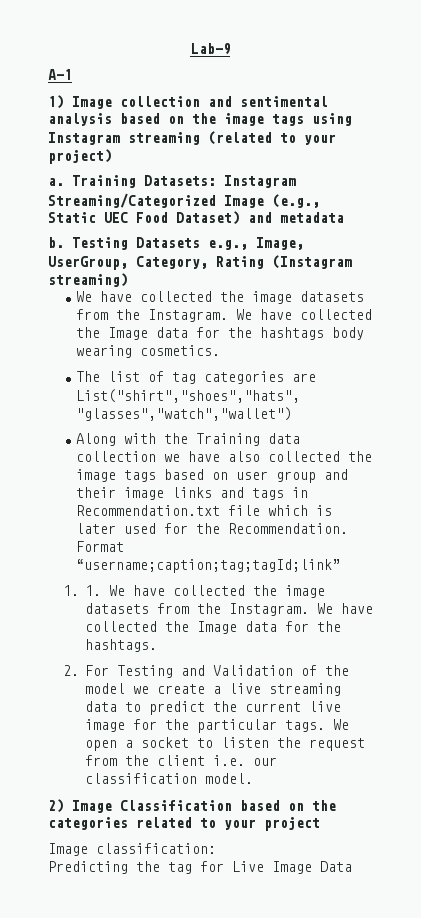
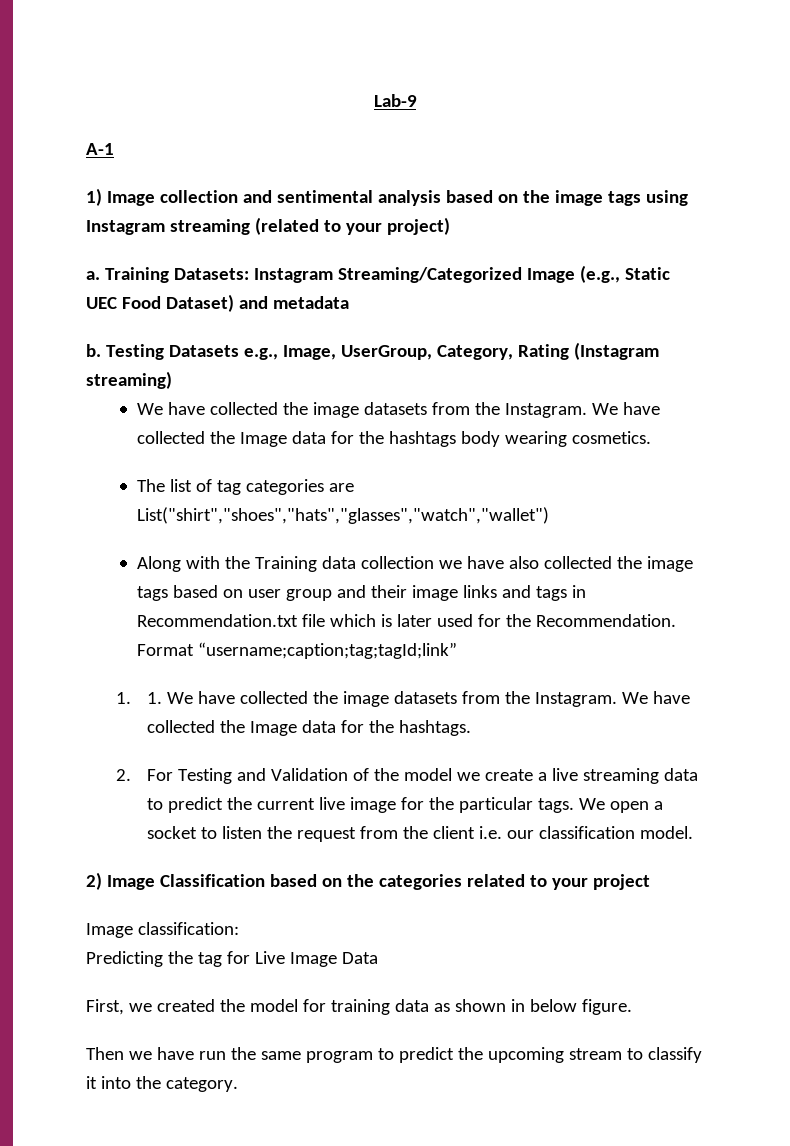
(352, 866) none -> [86,999,632,1015] [86,1047,702,1063] [86,1076,238,1092] // First, we created the model for training data as shown in below figure. // Then we have run the same program to predict the upcoming stream to classify it into the category.

